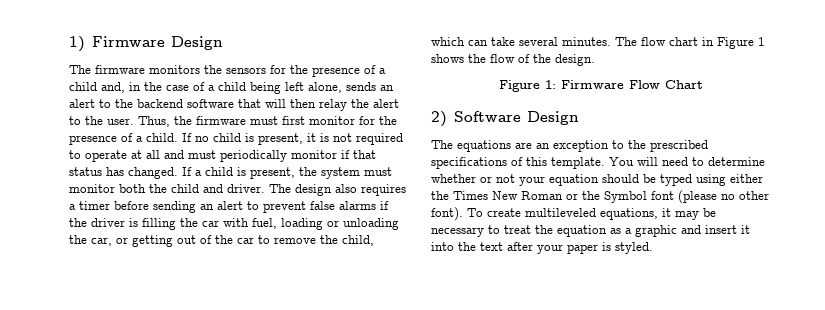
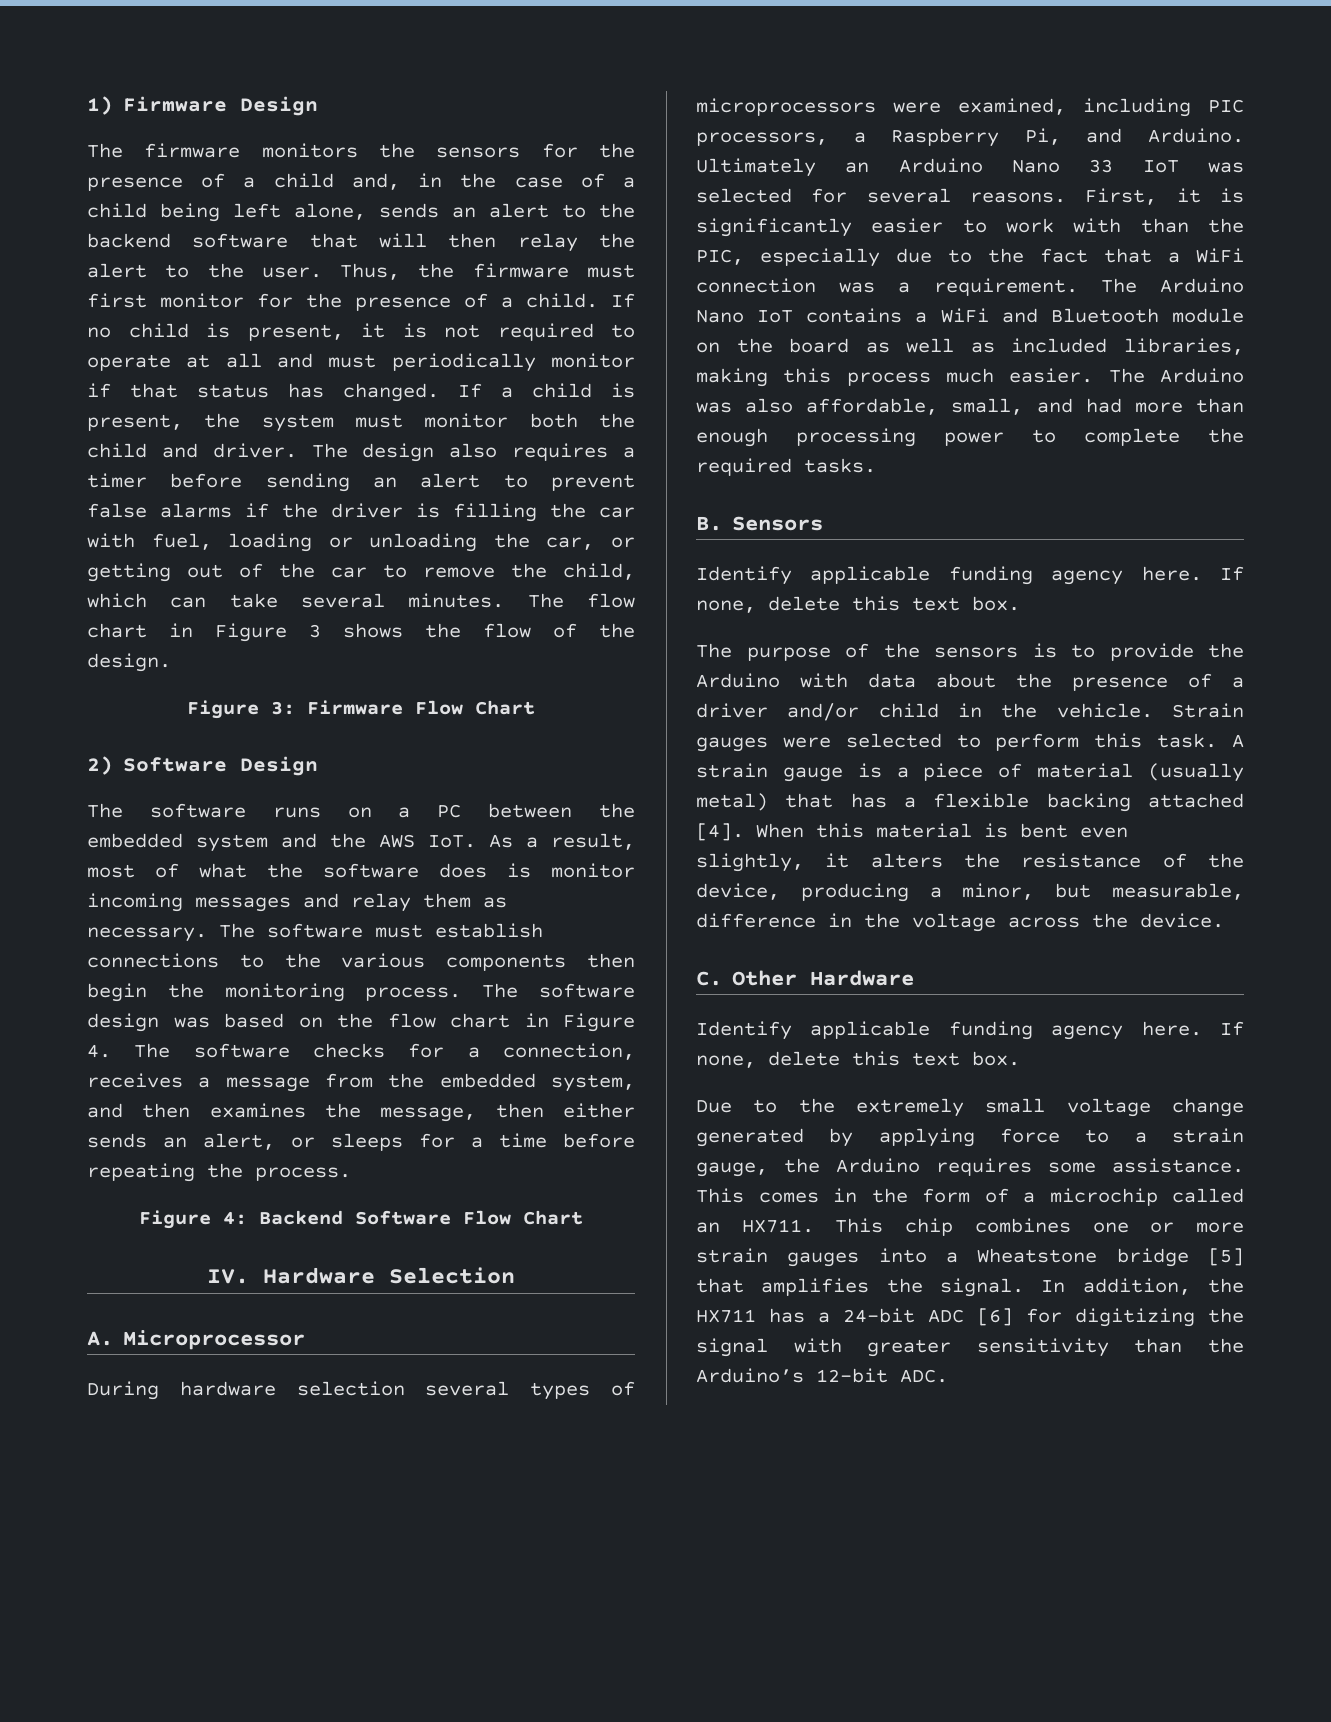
[758,37,765,46] 1 -> [309,624,321,638] 3
[544,80,556,89] 1: -> [271,701,295,715] 3:
[457,140,708,152] [431,157,765,169] [431,174,763,186] [431,190,769,204] [431,207,716,221] [431,225,750,237] [431,242,653,254] equations are an exception to the prescribed specifications of this template. You will need to determine whether or not your equation should be typed using either the Times New Roman or the Symbol font (please no other font). To create multileveled equations, it may be necessary to treat the equation as a graphic and insert it into the text after your paper is styled. -> [149,803,635,818] [87,833,635,852] [87,863,635,878] [87,893,507,912] [87,923,543,942] [87,953,635,971] [87,983,635,1002] [87,1013,635,1032] [87,1043,635,1060] [87,1073,635,1092] [87,1103,635,1122] [87,1133,635,1151] [87,1163,351,1182] [139,1210,583,1229] [207,1267,515,1284] [87,1330,306,1350] [87,1381,635,1400] [696,98,1244,117] [696,128,1244,147] [696,158,1244,177] [696,188,1244,205] [696,218,1244,237] [696,248,1244,267] [696,278,1244,296] [696,308,1244,323] [696,338,1244,355] [696,368,1244,387] [696,398,1244,415] [696,428,1244,447] [696,458,876,476] [696,516,824,531] [696,566,1244,585] [696,596,1020,613] [696,643,1244,661] [696,673,1244,691] [696,703,1244,721] [696,733,1244,752] [696,763,1244,782] [696,793,1244,812] [696,823,1128,841] [696,853,1244,872] [696,883,1244,902] [696,913,1224,932] [696,970,915,986] [696,1021,1244,1040] [696,1051,1020,1068] [696,1098,1244,1117] [696,1128,1244,1147] [696,1158,1244,1177] [696,1188,1244,1206] [696,1218,1244,1236] [696,1248,1244,1267] [696,1278,1244,1297] [696,1308,1244,1327] [696,1338,1244,1357] [696,1368,948,1383] software runs on a PC between the embedded system and the AWS IoT. As a result, most of what the software does is monitor incoming messages and relay them as necessary. The software must establish connections to the various components then begin the monitoring process. The software design was based on the flow chart in Figure 4. The software checks for a connection, receives a message from the embedded system, and then examines the message, then either sends an alert, or sleeps for a time before repeating the process. // Figure 4: Backend Software Flow Chart // IV. Hardware Selection // A. Microprocessor // During hardware selection several types of microprocessors were examined, including PIC processors, a Raspberry Pi, and Arduino. Ultimately an Arduino Nano 33 IoT was selected for several reasons. First, it is significantly easier to work with than the PIC, especially due to the fact that a WiFi connection was a requirement. The Arduino Nano IoT contains a WiFi and Bluetooth module on the board as well as included libraries, making this process much easier. The Arduino was also affordable, small, and had more than enough processing power to complete the required tasks. // B. Sensors // Identify applicable funding agency here. If none, delete this text box. // The purpose of the sensors is to provide the Arduino with data about the presence of a driver and/or child in the vehicle. Strain gauges were selected to perform this task. A strain gauge is a piece of material (usually metal) that has a flexible backing attached [4]. When this material is bent even slightly, it alters the resistance of the device, producing a minor, but measurable, difference in the voltage across the device. // C. Other Hardware // Identify applicable funding agency here. If none, delete this text box. // Due to the extremely small voltage change generated by applying force to a strain gauge, the Arduino requires some assistance. This comes in the form of a microchip called an HX711. This chip combines one or more strain gauges into a Wheatstone bridge [5] that amplifies the signal. In addition, the HX711 has a 24-bit ADC [6] for digitizing the signal with greater sensitivity than the Arduino’s 12-bit ADC.

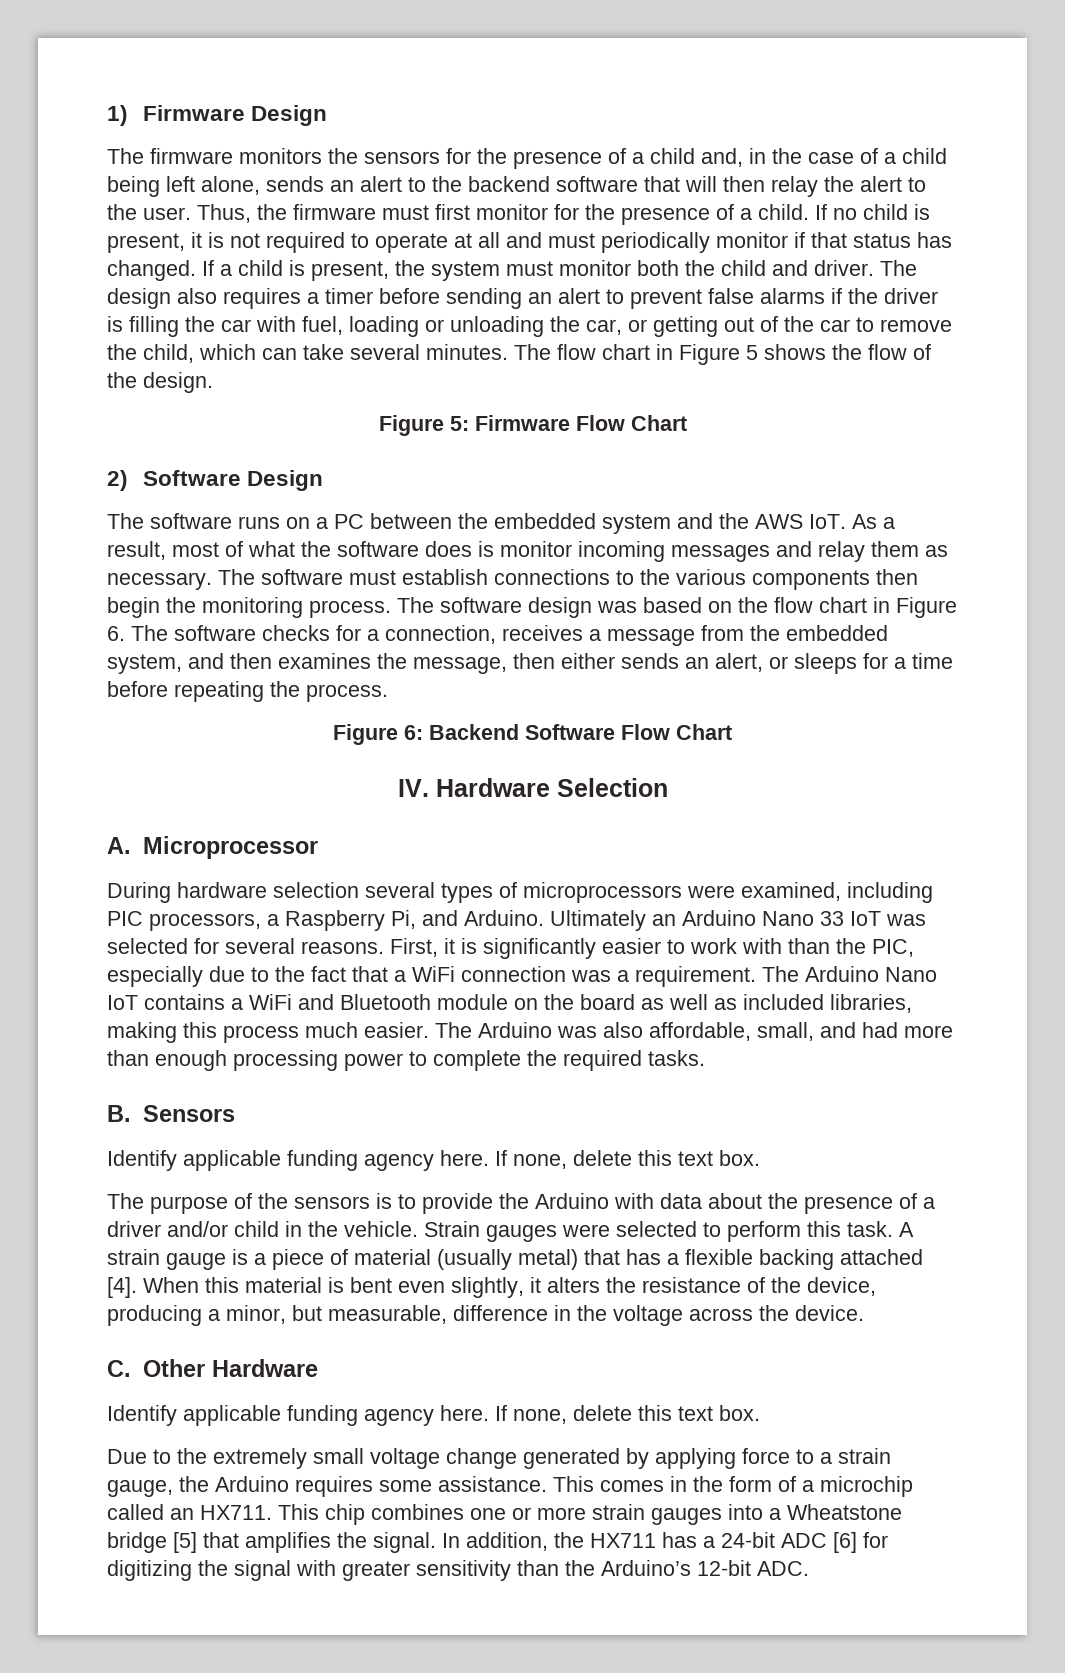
[309,624,321,638] 3 -> [746,345,758,360] 5
[271,701,295,715] 3: -> [449,416,469,431] 5:
[87,1044,111,1058] 4. -> [107,626,125,641] 6.
[223,1211,247,1225] 4: -> [404,725,423,740] 6:

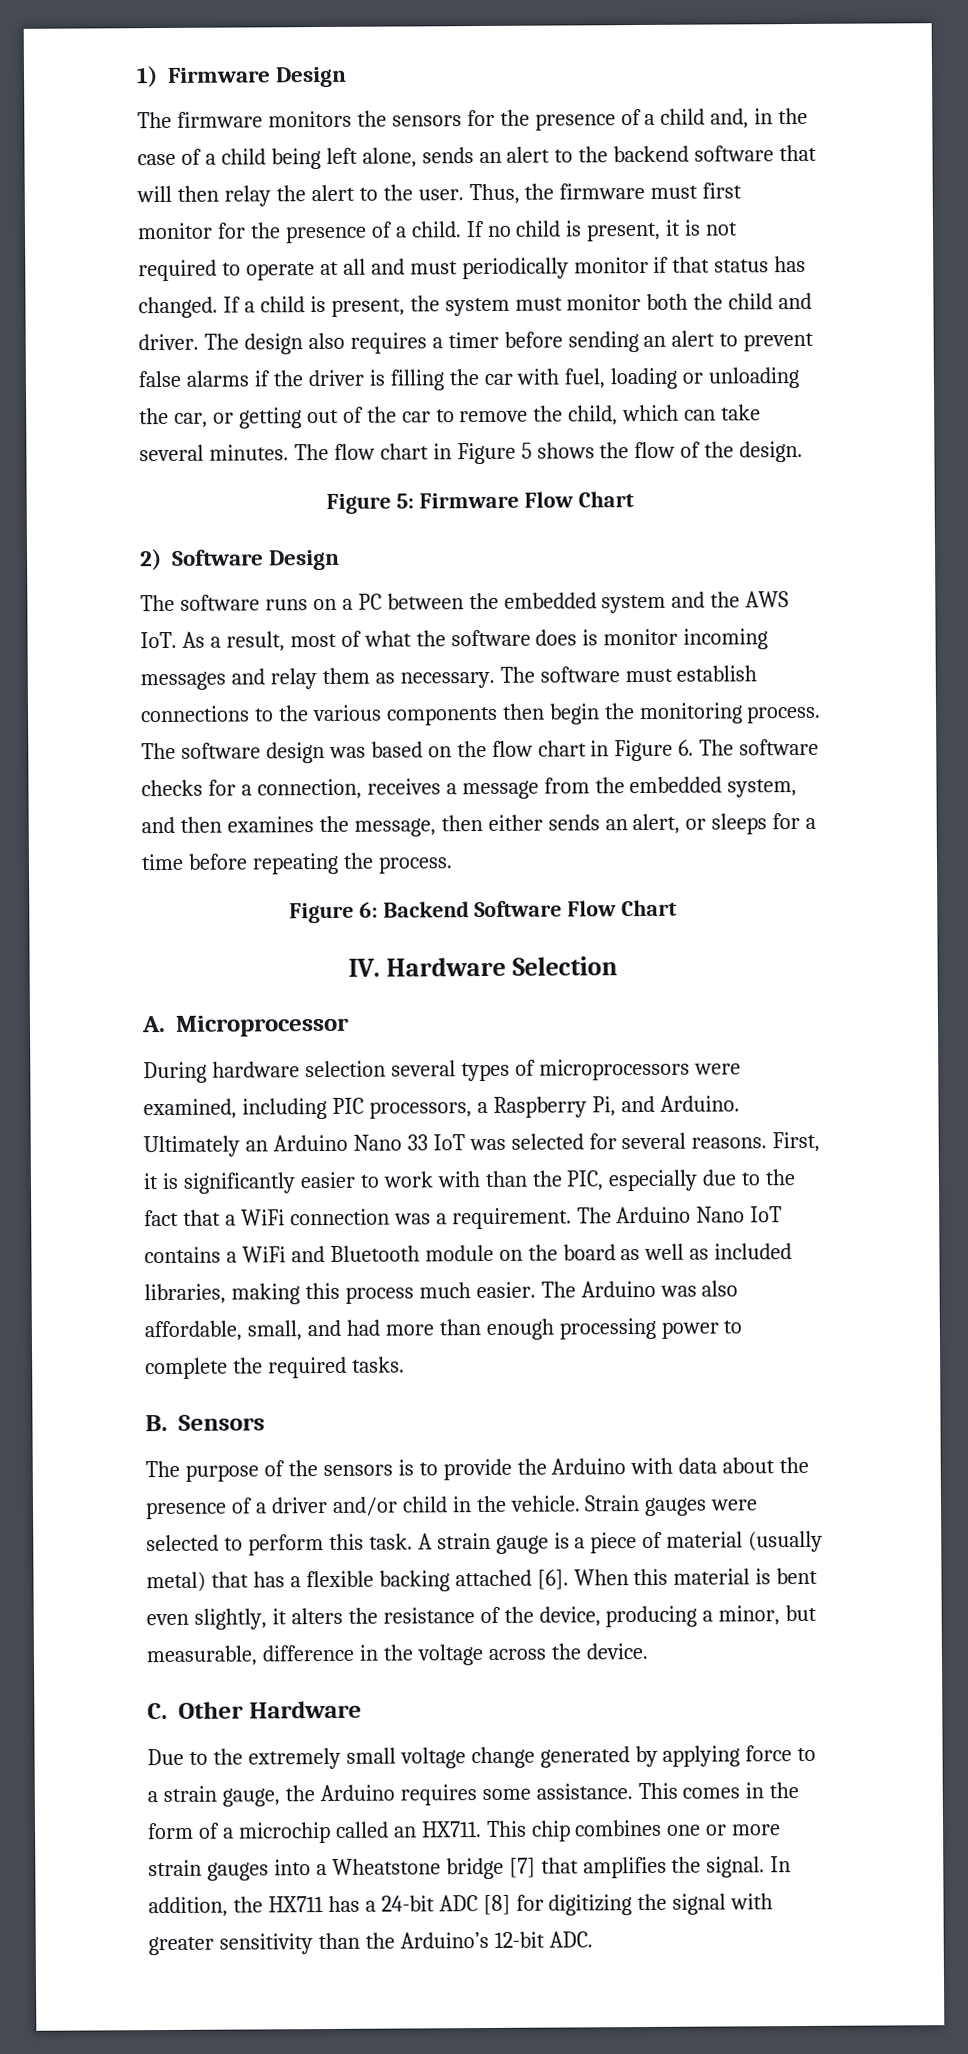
[107,1150,760,1171] // Identify applicable funding agency here. If none, delete this text box. -> (265, 1422) none
[107,1277,137,1298] [4]. -> [536,1569,569,1590] [6].
[107,1405,760,1426] // Identify applicable funding agency here. If none, delete this text box. -> (362, 1709) none
[173,1532,197,1553] [5] -> [508,1857,536,1878] [7]
[833,1532,857,1553] [6] -> [482,1894,511,1916] [8]

